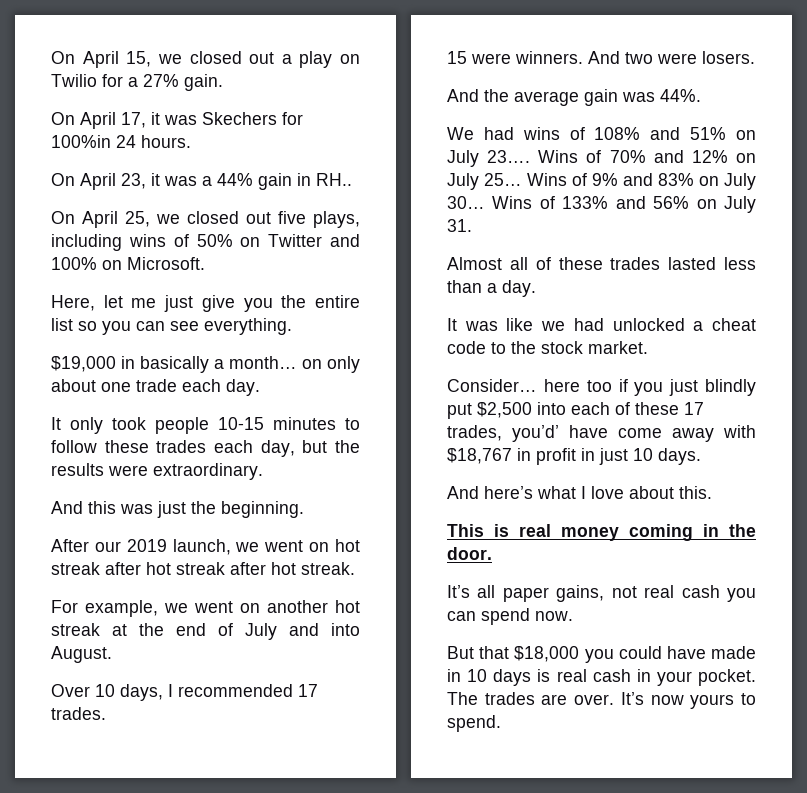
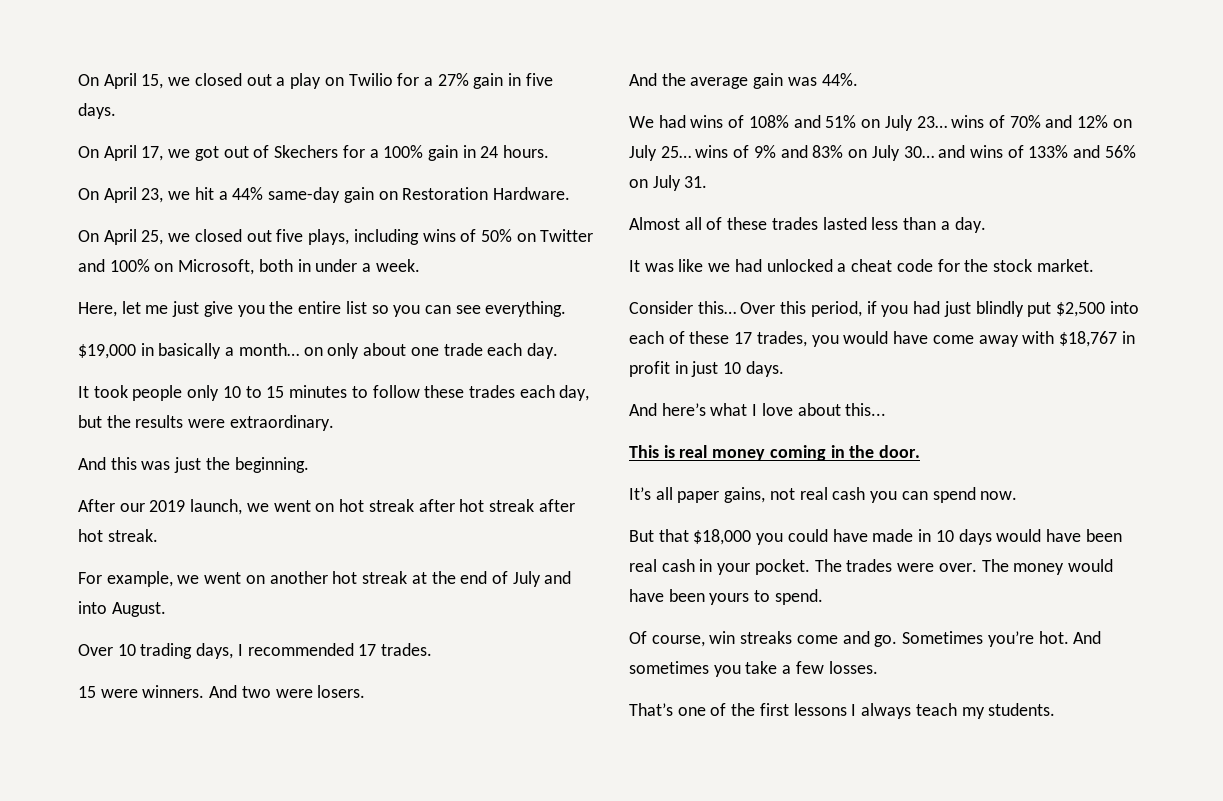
[184,74,223,91] gain. -> [473,73,553,89] [78,103,116,119] gain in five days.
[151,112,303,125] [51,135,111,148] it was Skechers for 100%in -> [168,145,476,161] we got out of Skechers for a 100% gain in
[151,173,352,190] it was a 44% gain in RH.. -> [168,187,570,203] we hit a 44% same-day gain on Restoration Hardware.
[127,257,205,270] Microsoft. -> [178,259,420,275] Microsoft, both in under a week.
[70,417,103,434] only -> (89, 392) none
[218,417,264,430] 10-15 -> [187,385,285,401] only 10 to 15
(115, 690) none -> [140,643,193,659] trading
[487,150,579,163] 23…. Wins -> [916,115,985,128] 23… wins
[527,173,567,186] Wins -> [695,145,729,158] wins
[492,196,533,209] Wins -> [938,145,1003,158] and wins
[491,342,506,354] to -> [937,259,960,272] for
[447,379,612,392] Consider… here too -> [629,301,862,317] Consider this… Over this period,
(664, 389) none -> [913,301,941,314] had
[512,425,559,442] you’d’ -> [811,331,889,347] you would
[679,486,712,499] this. -> [845,403,887,416] this...
[537,669,551,682] is -> [996,529,1122,542] would have been
[541,692,756,709] [447,715,501,732] are over. It’s now yours to spend. -> [897,559,1113,575] [629,589,823,605] [629,631,1102,647] [629,661,878,677] [629,703,1056,719] were over. The money would have been yours to spend. // Of course, win streaks come and go. Sometimes you’re hot. And sometimes you take a few losses. // That’s one of the first lessons I always teach my students.

